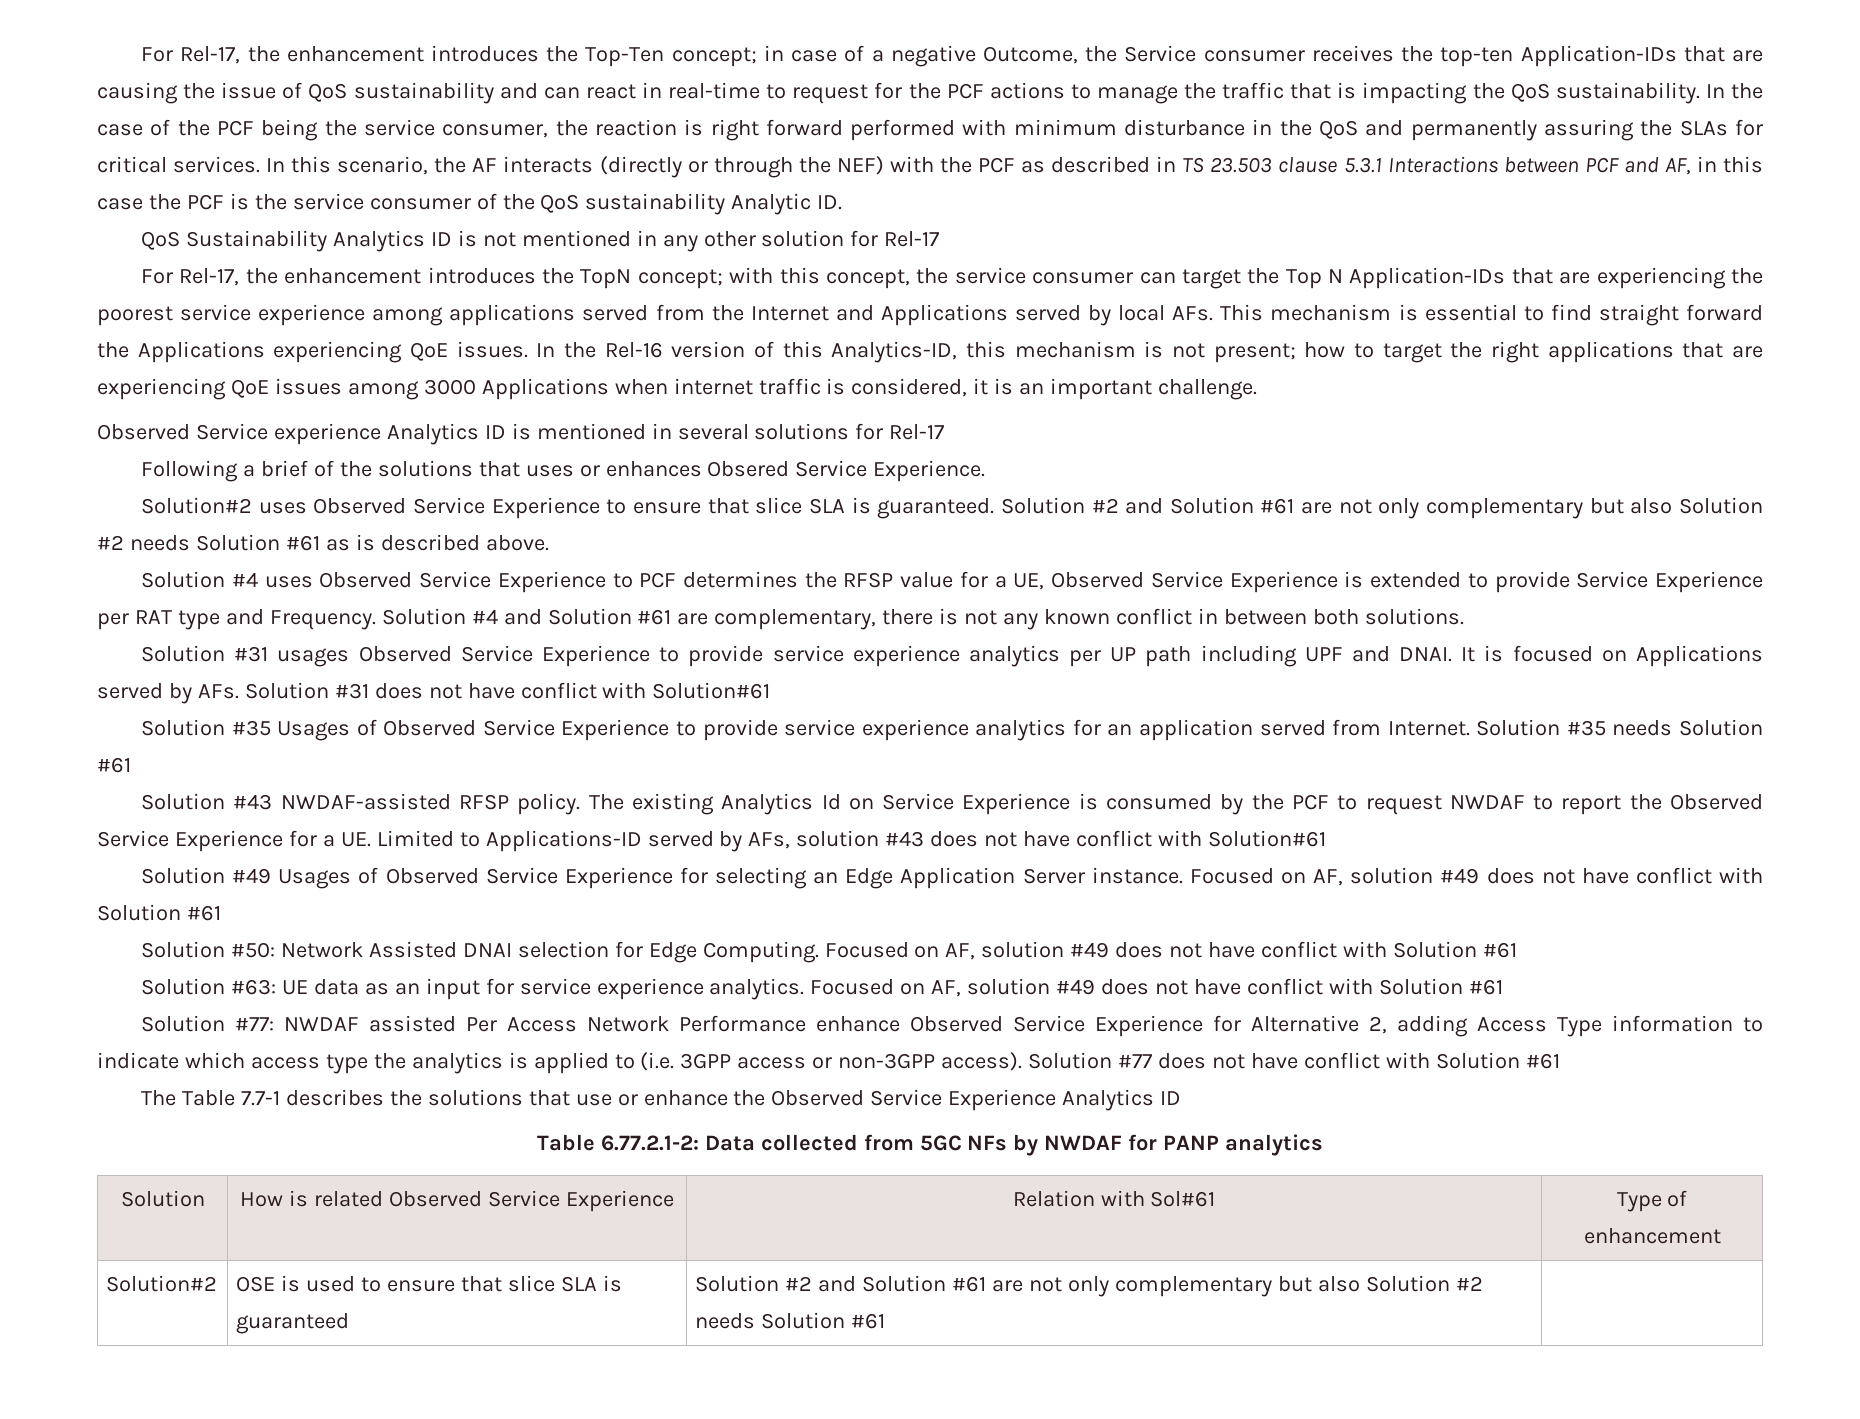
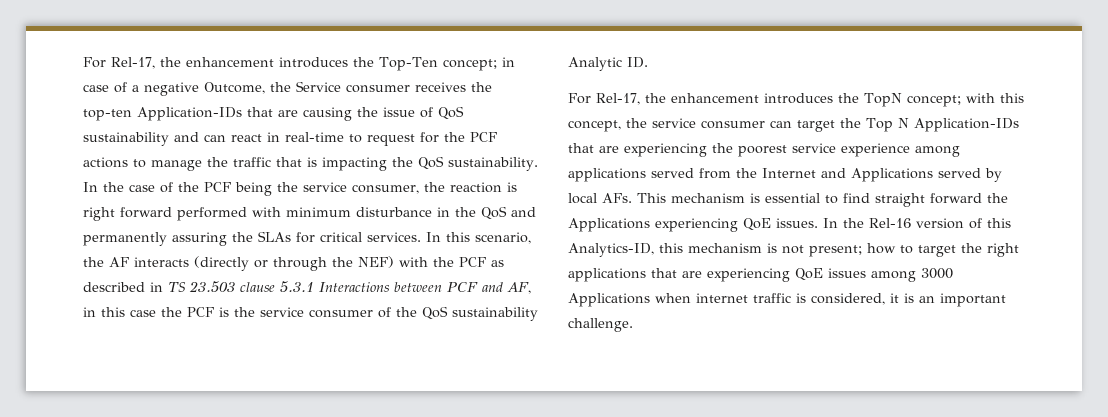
[141,230,940,252] // QoS Sustainability Analytics ID is not mentioned in any other solution for Rel-17 -> (648, 62) none
[97,423,945,445] [141,460,986,482] [141,497,1764,519] [97,534,549,551] [141,571,1763,593] [97,608,1464,630] [141,645,1764,667] [97,682,771,704] [141,719,1763,741] [97,757,131,773] [141,793,1764,815] [97,830,1326,852] [141,867,1764,889] [97,904,221,921] [141,941,1517,963] [141,978,1503,1000] [141,1015,1764,1037] [97,1052,1560,1074] [141,1089,1182,1111] [536,1134,1324,1156] [120,1190,205,1207] [240,1190,674,1212] [1012,1190,1216,1207] [1616,1190,1688,1212] [1583,1228,1721,1244] [106,1275,218,1292] [236,1275,622,1292] [236,1313,350,1334] [695,1275,1483,1297] [695,1312,886,1329] // Observed Service experience Analytics ID is mentioned in several solutions for Rel-17 // Following a brief of the solutions that uses or enhances Obsered Service Experience. // Solution#2 uses Observed Service Experience to ensure that slice SLA is guaranteed. Solution #2 and Solution #61 are not only complementary but also Solution #2 needs Solution #61 as is described above. // Solution #4 uses Observed Service Experience to PCF determines the RFSP value for a UE, Observed Service Experience is extended to provide Service Experience per RAT type and Frequency. Solution #4 and Solution #61 are complementary, there is not any known conflict in between both solutions. // Solution #31 usages Observed Service Experience to provide service experience analytics per UP path including UPF and DNAI. It is focused on Applications served by AFs. Solution #31 does not have conflict with Solution#61 // Solution #35 Usages of Observed Service Experience to provide service experience analytics for an application served from Internet. Solution #35 needs Solution #61 // Solution #43 NWDAF-assisted RFSP policy. The existing Analytics Id on Service Experience is consumed by the PCF to request NWDAF to report the Observed Service Experience for a UE. Limited to Applications-ID served by AFs, solution #43 does not have conflict with Solution#61 // Solution #49 Usages of Observed Service Experience for selecting an Edge Application Server instance. Focused on AF, solution #49 does not have conflict with Solution #61 // Solution #50: Network Assisted DNAI selection for Edge Computing. Focused on AF, solution #49 does not have conflict with Solution #61 // Solution #63: UE data as an input for service experience analytics. Focused on AF, solution #49 does not have conflict with Solution #61 // Solution #77: NWDAF assisted Per Access Network Performance enhance Observed Service Experience for Alternative 2, adding Access Type information to indicate which access type the analytics is applied to (i.e. 3GPP access or non-3GPP access). Solution #77 does not have conflict with Solution #61 // The Table 7.7-1 describes the solutions that use or enhance the Observed Service Experience Analytics ID // Table 6.77.2.1-2: Data collected from 5GC NFs by NWDAF for PANP analytics // Solution | How is related Observed Service Experience | Relation with Sol#61 | Type of enhancement // Solution#2 | OSE is used to ensure that slice SLA is guaranteed | Solution #2 and Solution #61 are not only complementary but also Solution #2 needs Solution #61 | -> (633, 325) none

